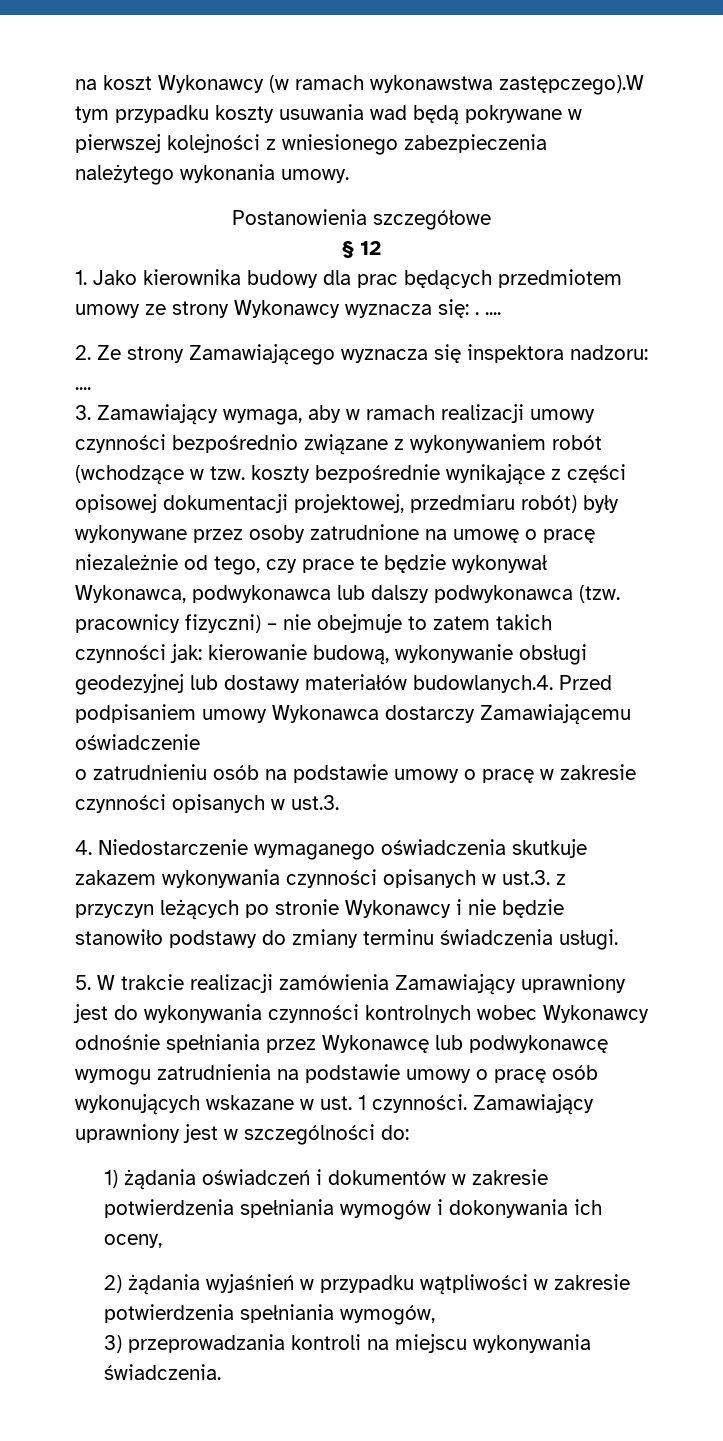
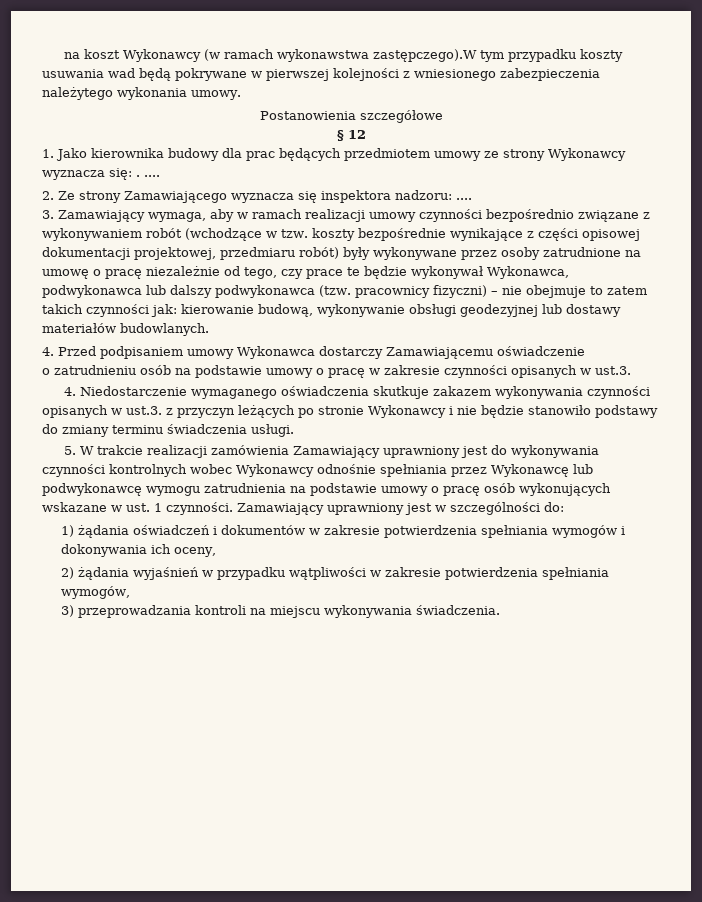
[413,675,553,693] budowlanych.4. -> [120,323,209,336] [42,347,54,356] budowlanych. // 4.

